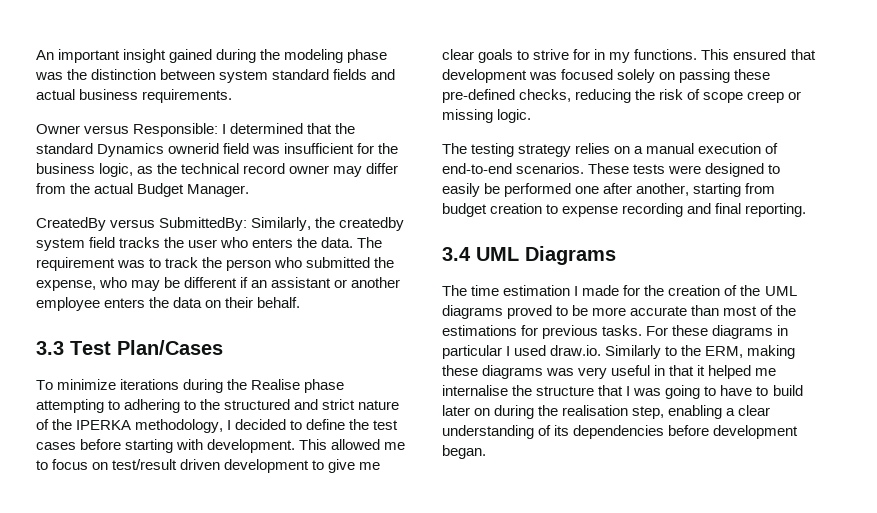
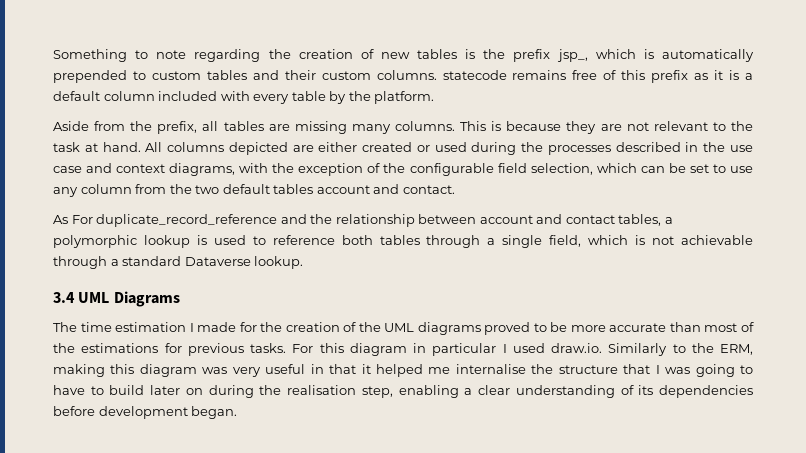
[36,49,388,63] [35,69,396,83] [36,89,233,103] [36,123,356,137] [36,143,399,157] [36,163,399,177] [36,183,250,197] [36,217,405,231] [36,237,383,251] [36,257,395,271] [36,277,401,291] [36,297,301,311] [36,340,223,355] [36,379,345,393] [36,399,400,413] [36,419,399,433] [36,439,406,453] [36,459,381,473] [442,49,816,63] [442,69,771,83] [442,89,802,103] [442,109,532,123] [442,143,779,157] [442,163,781,177] [442,183,776,197] [442,203,807,217] An important insight gained during the modeling phase was the distinction between system standard fields and actual business requirements. // Owner versus Responsible: I determined that the standard Dynamics ownerid field was insufficient for the business logic, as the technical record owner may differ from the actual Budget Manager. // CreatedBy versus SubmittedBy: Similarly, the createdby system field tracks the user who enters the data. The requirement was to track the person who submitted the expense, who may be different if an assistant or another employee enters the data on their behalf. // 3.3 Test Plan/Cases // To minimize iterations during the Realise phase attempting to adhering to the structured and strict nature of the IPERKA methodology, I decided to define the test cases before starting with development. This allowed me to focus on test/result driven development to give me clear goals to strive for in my functions. This ensured that development was focused solely on passing these pre-defined checks, reducing the risk of scope creep or missing logic. // The testing strategy relies on a manual execution of end-to-end scenarios. These tests were designed to easily be performed one after another, starting from budget creation to expense recording and final reporting. -> [53,49,754,62] [53,70,754,83] [53,91,435,104] [53,121,753,134] [53,142,753,155] [53,163,753,176] [53,184,455,197] [53,214,673,227] [53,235,753,248] [53,256,304,269] Something to note regarding the creation of new tables is the prefix jsp_, which is automatically prepended to custom tables and their custom columns. statecode remains free of this prefix as it is a default column included with every table by the platform. // Aside from the prefix, all tables are missing many columns. This is because they are not relevant to the task at hand. All columns depicted are either created or used during the processes described in the use case and context diagrams, with the exception of the configurable field selection, which can be set to use any column from the two default tables account and contact. // As For duplicate_record_reference and the relationship between account and contact tables, a polymorphic lookup is used to reference both tables through a single field, which is not achievable through a standard Dataverse lookup.
[672,325,774,339] these diagrams -> [319,343,407,356] this diagram
[442,365,544,379] these diagrams -> [110,364,197,377] this diagram

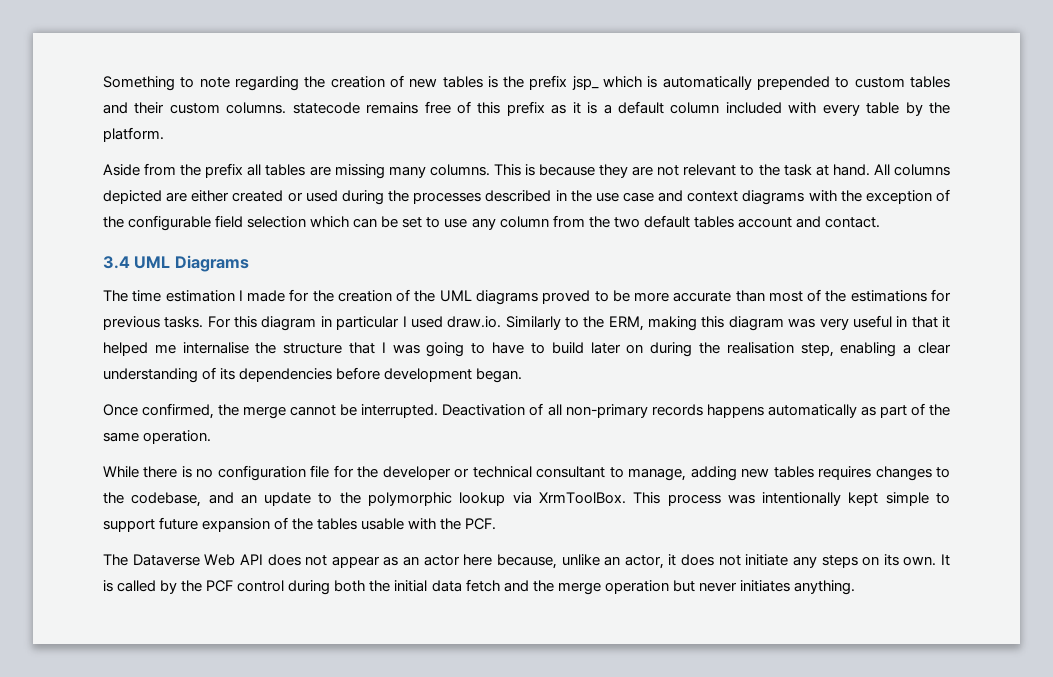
[556,49,588,62] jsp_, -> [571,76,599,90] jsp_
[157,121,198,134] prefix, -> [205,163,244,178] prefix
[169,163,236,176] diagrams, -> [742,190,805,205] diagrams
[530,163,593,175] selection, -> [247,216,307,228] selection
[53,214,673,227] [53,235,753,248] [53,256,304,269] // As For duplicate_record_reference and the relationship between account and contact tables, a polymorphic lookup is used to reference both tables through a single field, which is not achievable through a standard Dataverse lookup. -> (880, 222) none
(238, 412) none -> [103,403,950,419] [103,430,212,444] [103,465,951,481] [103,492,950,507] [103,517,497,532] [103,554,950,569] [103,579,855,595] // Once confirmed, the merge cannot be interrupted. Deactivation of all non-primary records happens automatically as part of the same operation. // While there is no configuration file for the developer or technical consultant to manage, adding new tables requires changes to the codebase, and an update to the polymorphic lookup via XrmToolBox. This process was intentionally kept simple to support future expansion of the tables usable with the PCF. // The Dataverse Web API does not appear as an actor here because, unlike an actor, it does not initiate any steps on its own. It is called by the PCF control during both the initial data fetch and the merge operation but never initiates anything.

